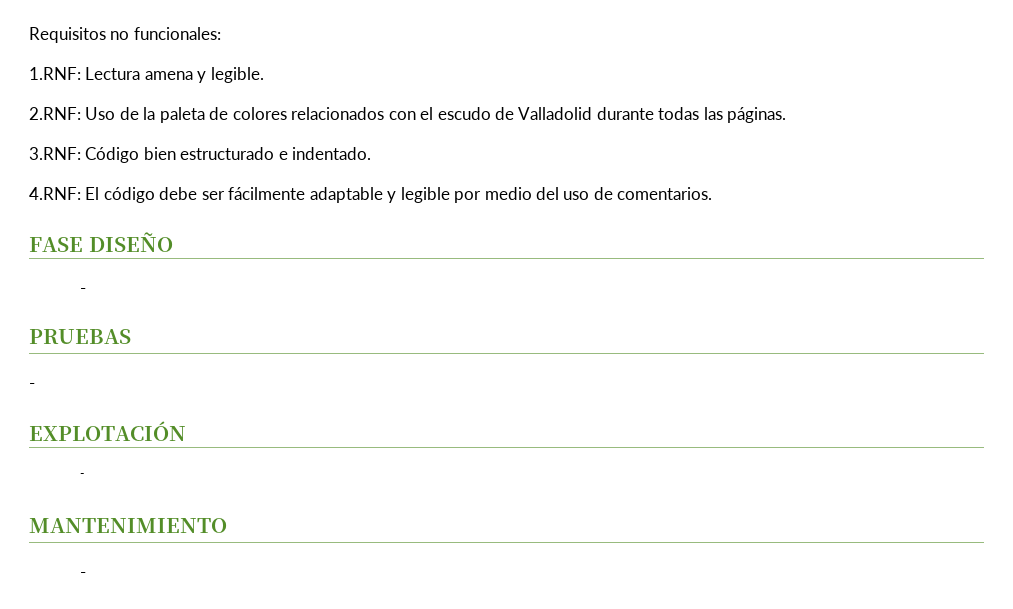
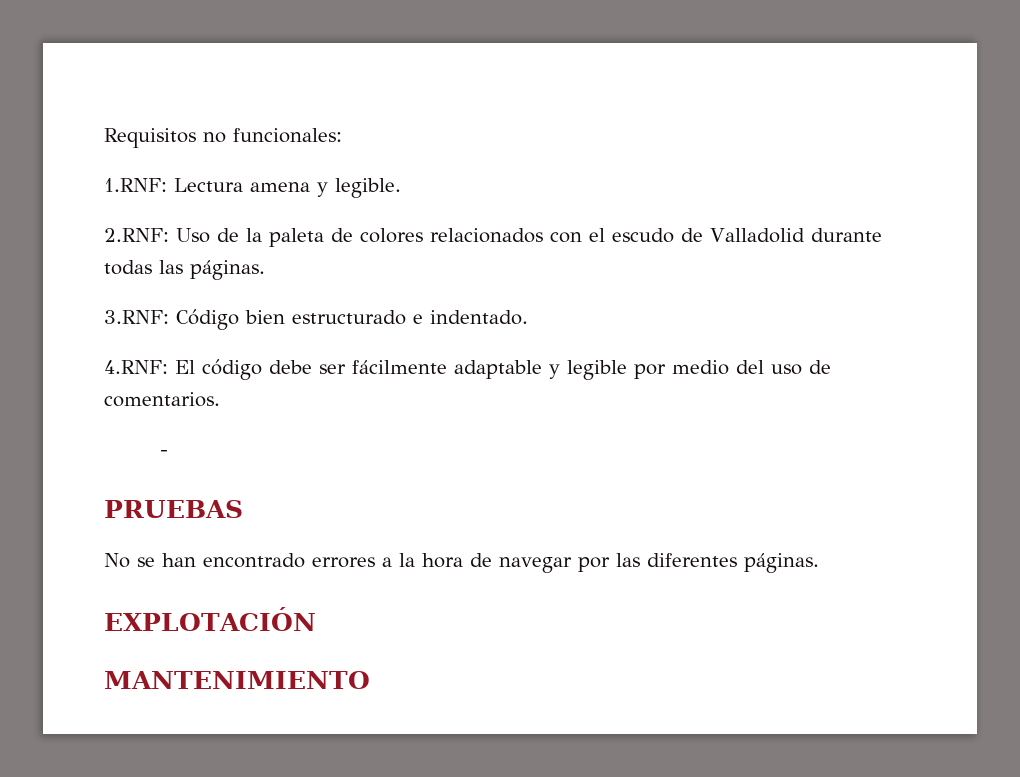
[29,232,173,252] // FASE DISEÑO -> (220, 399) none
[29,383,35,389] - -> [104,553,819,573] No se han encontrado errores a la hora de navegar por las diferentes páginas.
[80,473,85,477] // - -> (316, 619) none
[80,572,87,578] // - -> (370, 680) none

